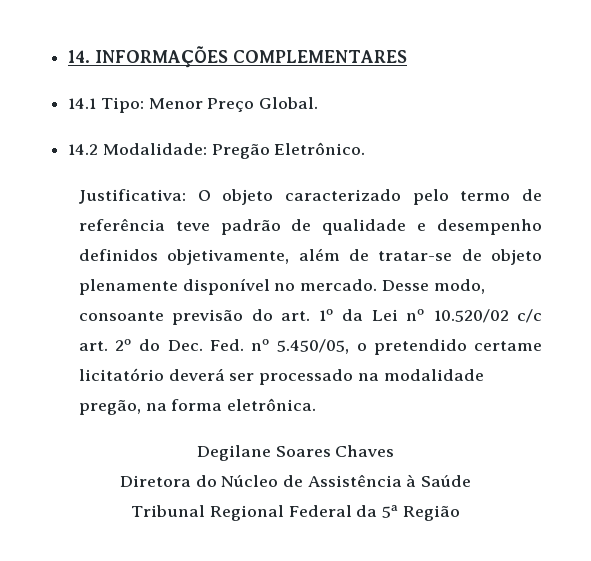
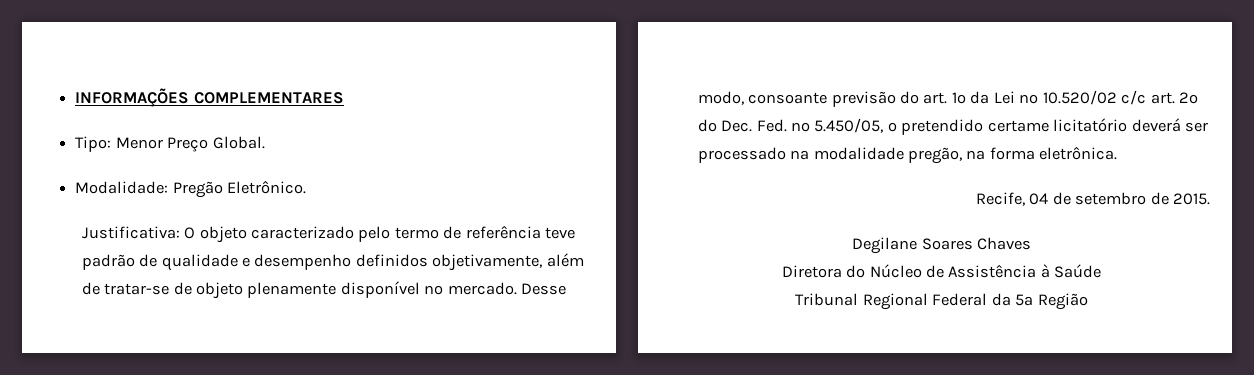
[68,50,91,63] 14. -> (75, 97) none
[68,98,97,109] 14.1 -> (344, 98) none
[68,144,99,155] 14.2 -> (265, 142) none
(317, 404) none -> [975,192,1210,206] // Recife, 04 de setembro de 2015.

